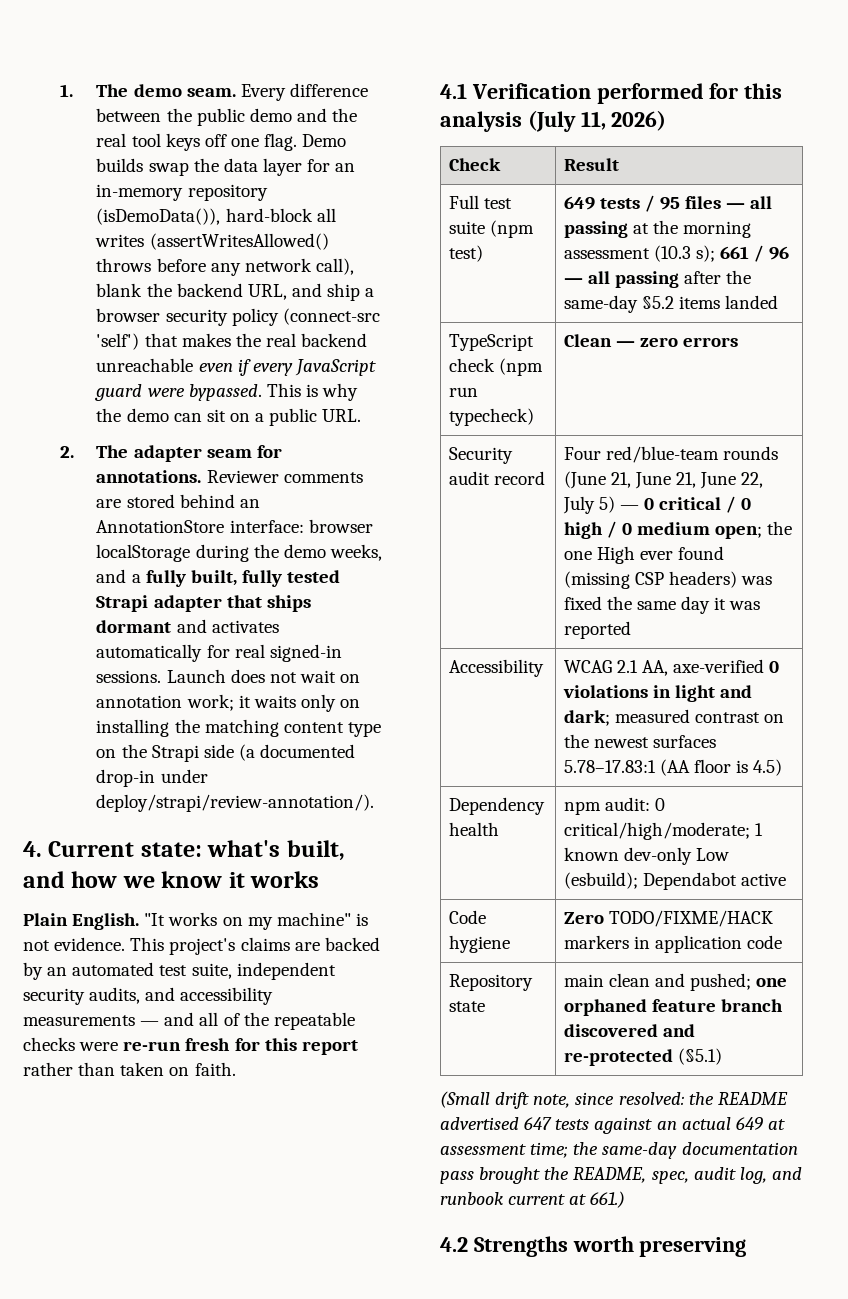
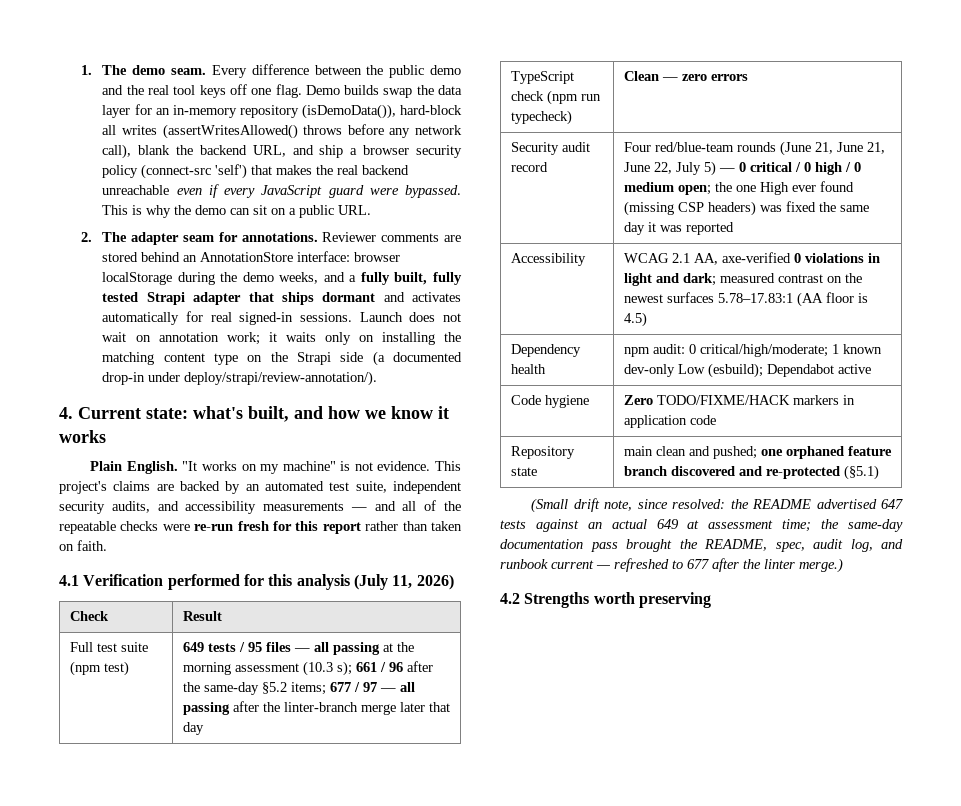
(790, 253) none -> [406,661,433,672] [182,682,377,695] after the same-day §5.2 items; 677 / 97
[563,295,778,313] same-day §5.2 items landed -> [283,702,450,715] [182,722,204,735] linter-branch merge later that day
[569,1191,626,1208] at 661.) -> [596,558,843,573] — refreshed to 677 after the linter merge.)

